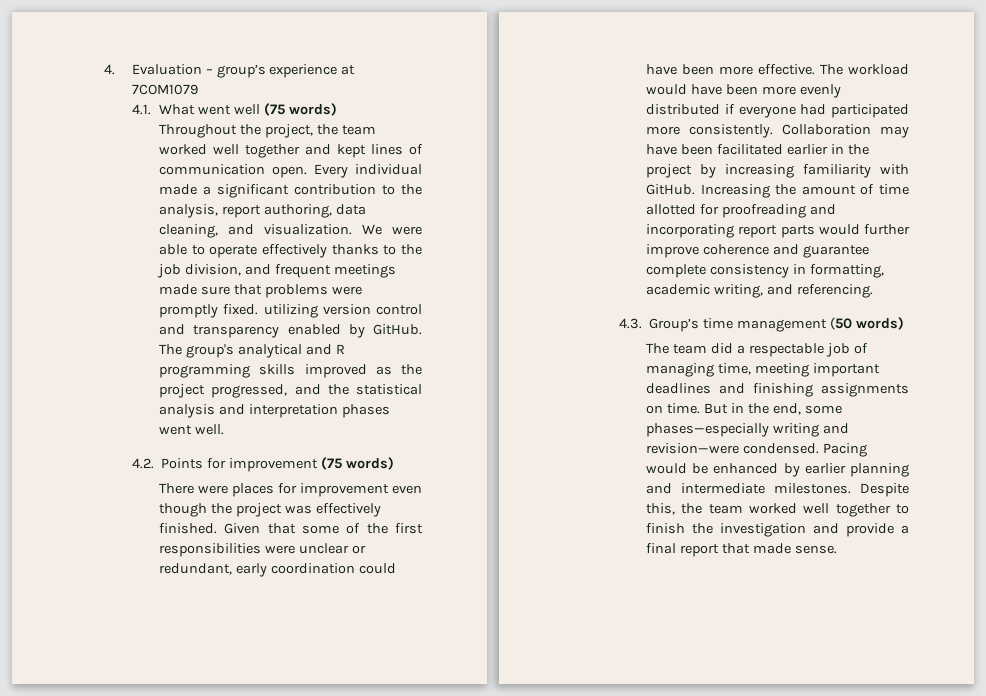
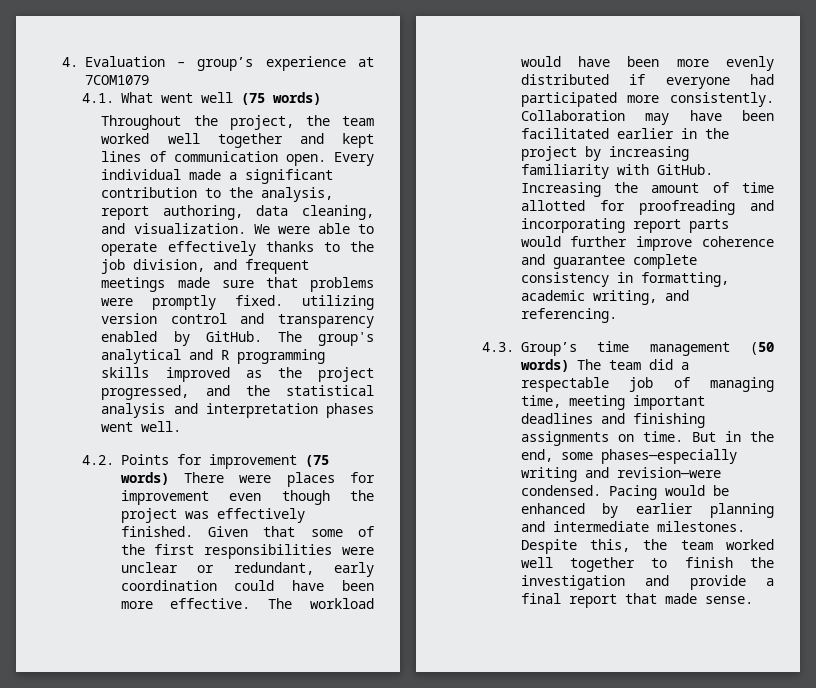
(394, 463) // -> (169, 478) none
(904, 323) // -> (569, 365) none

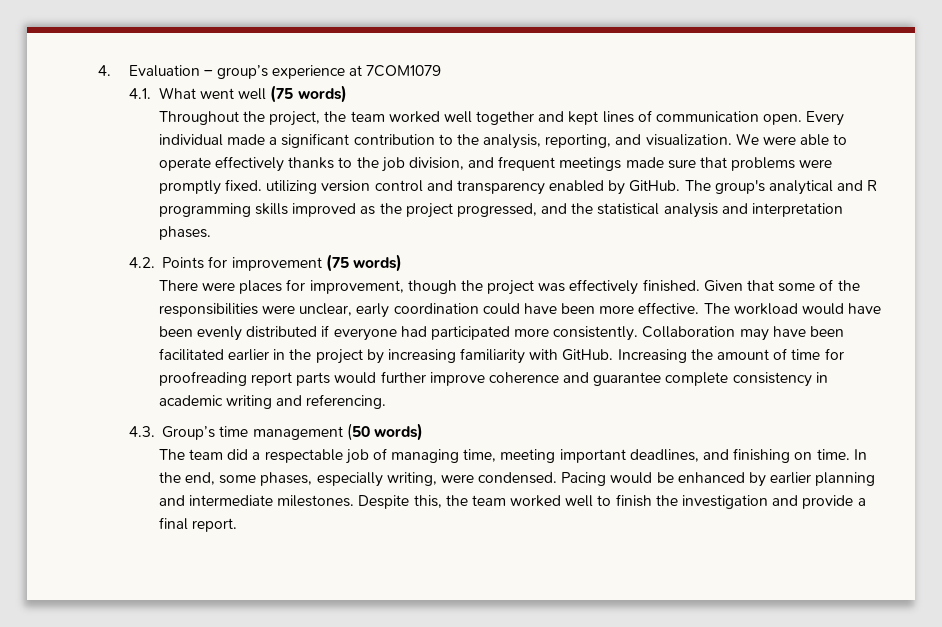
[101,205,374,220] report authoring, data cleaning, -> [545,134,612,148] reporting,
[326,403,374,418] [101,421,182,432] phases went well. -> [158,226,211,240] phases.
(169, 478) none -> (403, 263) //
[120,490,262,505] improvement even -> [309,280,404,294] improvement,
[154,544,195,555] first -> (860, 285) none
[120,562,314,575] unclear or redundant, -> [299,303,353,316] unclear,
[676,59,709,67] more -> (193, 331) none
[520,200,585,211] allotted -> (821, 354) none
[750,200,774,211] [520,218,625,233] and incorporating -> (247, 378) none
[640,272,729,287] [520,290,657,305] formatting, academic writing, -> [158,395,272,409] academic writing
(569, 365) none -> (424, 432) //
[520,413,593,424] deadlines -> [629,449,699,462] deadlines,
[520,431,609,446] assignments -> (791, 455) none
[691,431,741,442] But in -> [853,449,867,460] In
[600,449,737,464] [520,467,721,482] phases—especially writing and revision—were -> [260,472,474,487] phases, especially writing, were
[569,557,635,572] together -> (594, 501) none
[568,593,753,608] report that made sense. -> [191,518,237,532] report.

